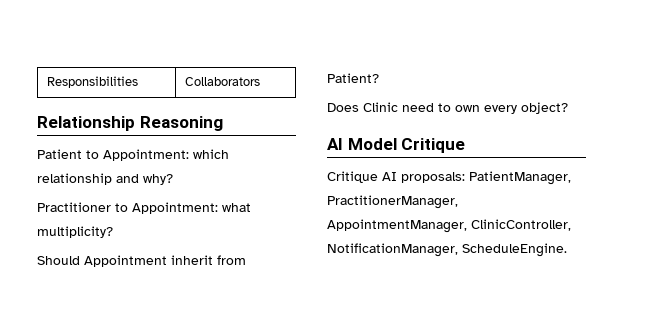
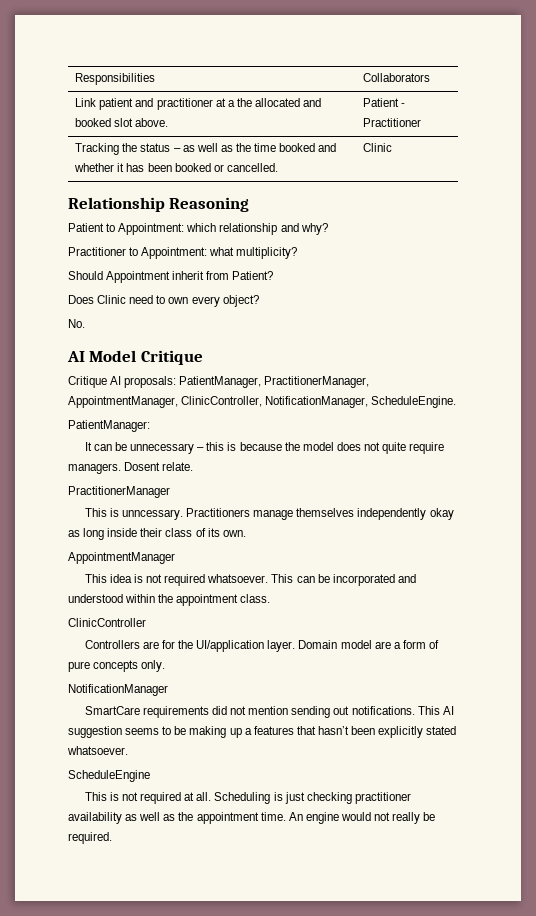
(261, 81) none -> [75,98,322,110] [75,118,169,127] [363,98,406,107] [363,118,422,127] [75,143,337,155] [74,163,278,172] [363,143,393,152] // Link patient and practitioner at a the allocated and booked slot above. | Patient - Practitioner // Tracking the status – as well as the time booked and whether it has been booked or cancelled. | Clinic
(568, 108) none -> [68,319,85,328] // No.
(567, 250) none -> [68,420,150,432] [84,442,445,454] [68,462,194,474] [68,486,170,498] [84,508,454,520] [68,528,246,540] [68,552,175,564] [84,574,416,586] [68,594,271,606] [68,618,146,627] [84,640,439,652] [68,660,166,672] [68,684,168,696] [84,706,454,718] [68,726,457,738] [67,746,128,755] [68,770,150,782] [84,792,411,804] [68,812,436,824] [68,832,112,844] // PatientManager: // It can be unnecessary – this is because the model does not quite require managers. Dosent relate. // PractitionerManager // This is unncessary. Practitioners manage themselves independently okay as long inside their class of its own. // AppointmentManager // This idea is not required whatsoever. This can be incorporated and understood within the appointment class. // ClinicController // Controllers are for the UI/application layer. Domain model are a form of pure concepts only. // NotificationManager // SmartCare requirements did not mention sending out notifications. This AI suggestion seems to be making up a features that hasn’t been explicitly stated whatsoever. // ScheduleEngine // This is not required at all. Scheduling is just checking practitioner availability as well as the appointment time. An engine would not really be required.

